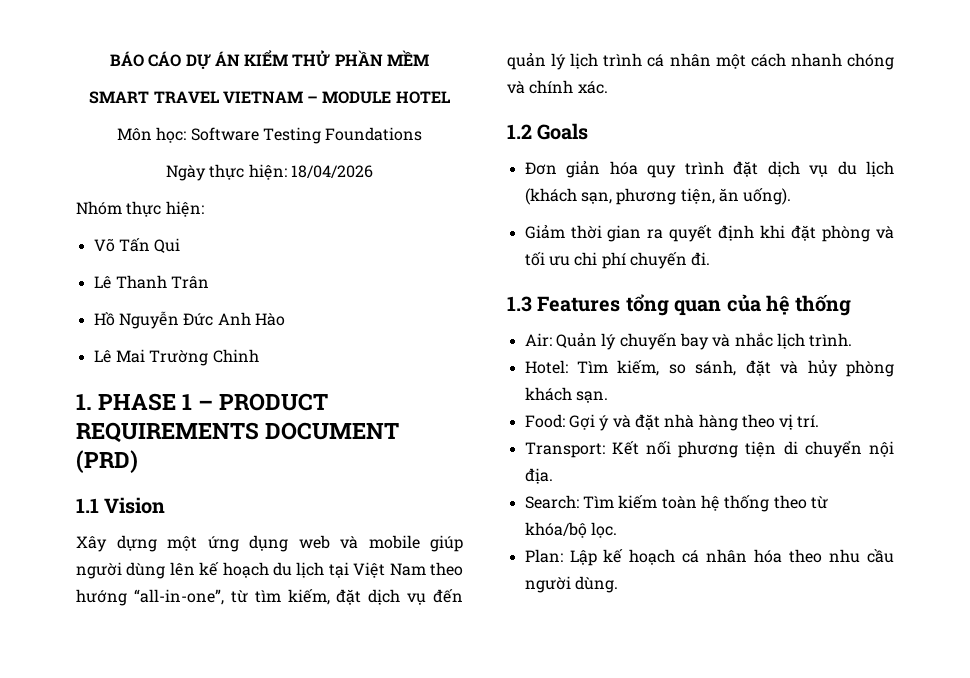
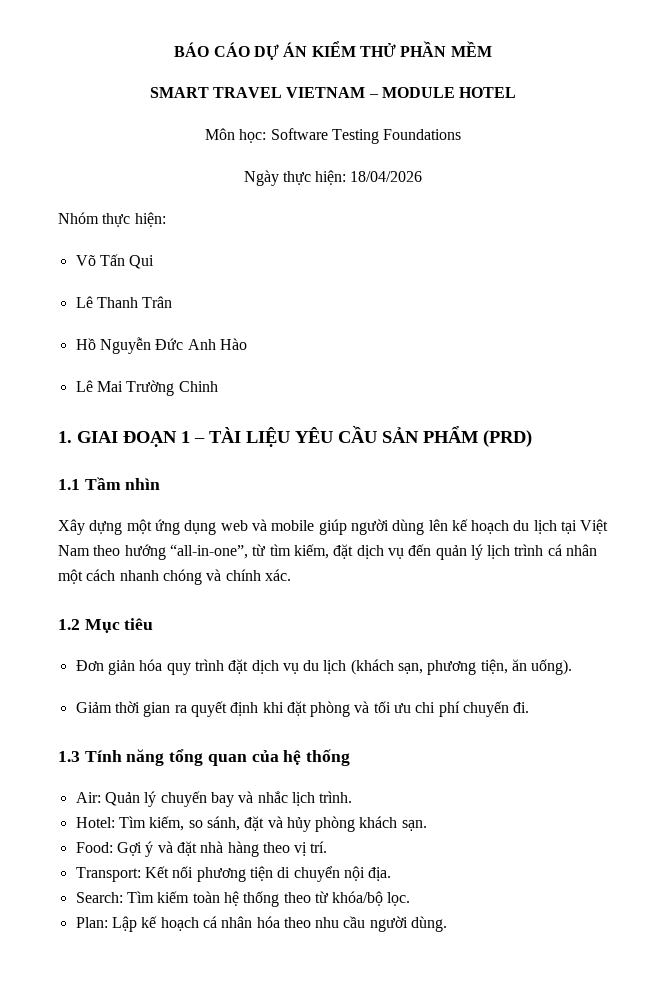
[98,393,329,411] [76,422,400,443] PHASE 1 – PRODUCT REQUIREMENTS DOCUMENT -> [77,426,478,447] GIAI ĐOẠN 1 – TÀI LIỆU YÊU CẦU SẢN PHẨM
[104,497,166,514] Vision -> [84,477,161,490] Tầm nhìn
[537,123,589,140] Goals -> [84,618,154,633] Mục tiêu
[537,296,621,312] Features -> [84,749,165,766] Tính năng

